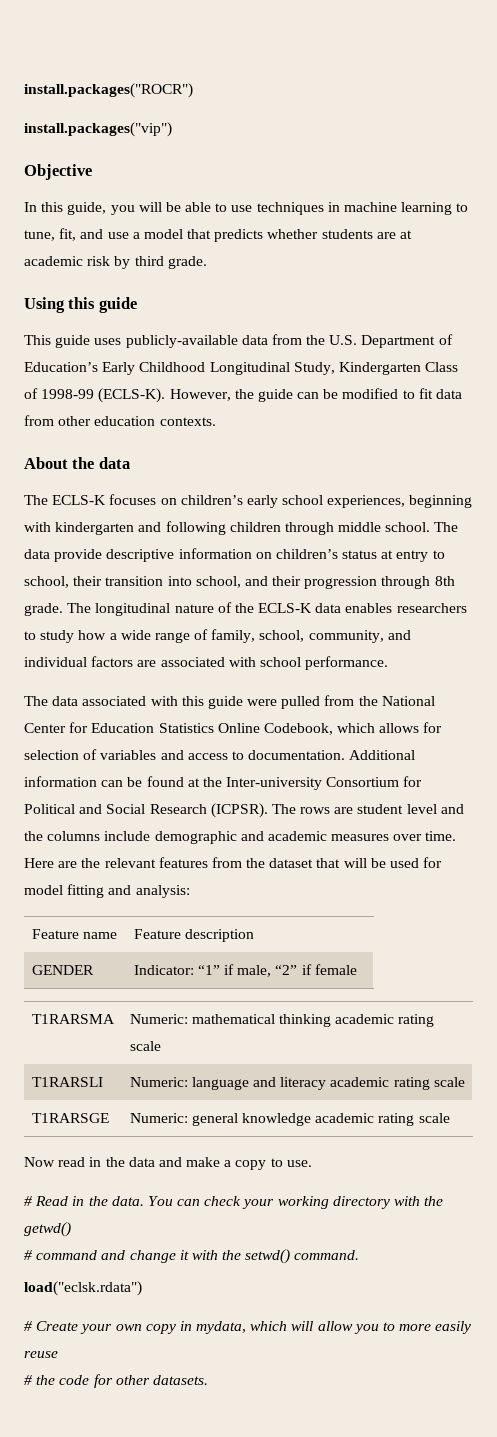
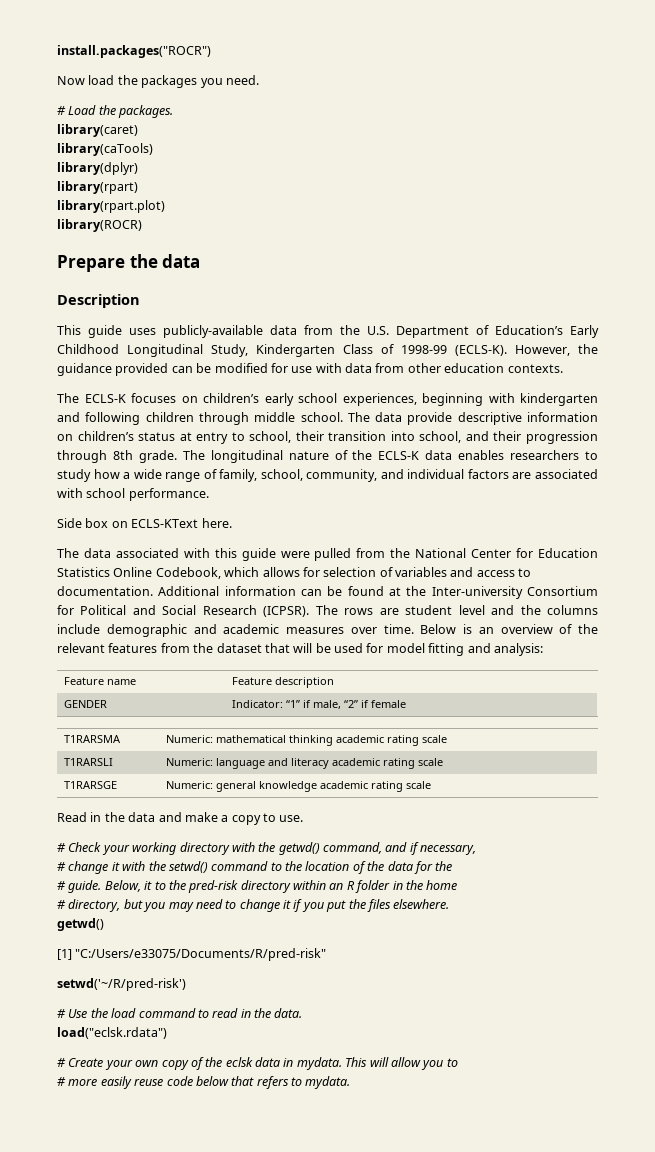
[24,122,172,137] [24,164,92,180] [24,202,469,215] [24,228,413,242] [24,256,207,269] [24,297,137,313] install.packages("vip") // Objective // In this guide, you will be able to use techniques in machine learning to tune, fit, and use a model that predicts whether students are at academic risk by third grade. // Using this guide -> [57,75,259,88] [57,105,174,118] [57,124,138,137] [57,143,153,156] [57,162,138,175] [57,181,138,194] [57,200,165,213] [57,219,142,232] [57,254,201,272] [57,294,140,308] Now load the packages you need. // # Load the packages. // library(caret) // library(caTools) // library(dplyr) // library(rpart) // library(rpart.plot) // library(ROCR) // Prepare the data // Description
[257,389,293,402] guide -> [57,363,169,376] guidance provided
[402,388,433,399] to fit -> [270,363,342,373] for use with
[24,457,130,469] // About the data -> (563, 368) none
(389, 663) none -> [57,518,232,528] // Side box on ECLS-KText here.
[24,858,78,868] Here are -> [420,624,573,634] Below is an overview of
[24,1157,86,1167] Now read -> [57,812,87,822] Read
[35,1196,242,1206] Read in the data. You can check -> [68,842,102,852] Check
[24,1250,126,1260] // # command and -> [323,842,477,855] [57,862,66,871] command, and if necessary, // #
[294,1250,360,1260] command. -> [211,861,453,874] [57,880,458,893] [57,899,450,912] [57,918,104,931] [57,948,327,961] [57,978,186,991] [57,1008,303,1018] command to the location of the data for the // # guide. Below, it to the pred-risk directory within an R folder in the home // # directory, but you may need to change it if you put the files elsewhere. // getwd() // [1] "C:/Users/e33075/Documents/R/pred-risk" // setwd('~/R/pred-risk') // # Use the load command to read in the data.
[179,1321,288,1334] in mydata, which -> [190,1057,368,1070] of the eclsk data in mydata. This
(396, 1326) none -> [57,1077,66,1086] // #
[24,1374,208,1388] // # the code for other datasets. -> [166,1076,351,1089] code below that refers to mydata.

